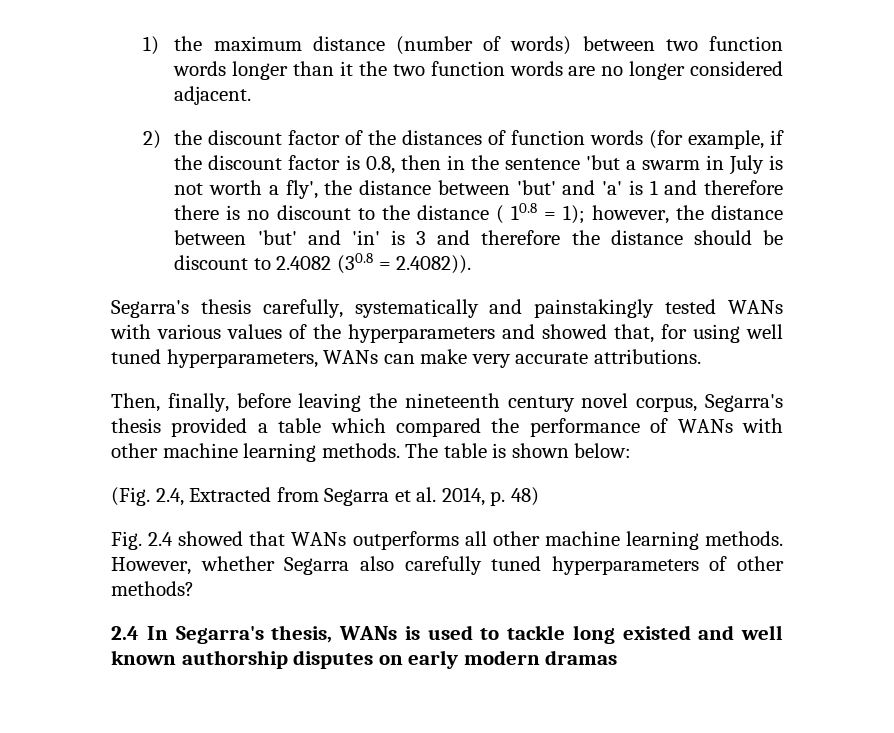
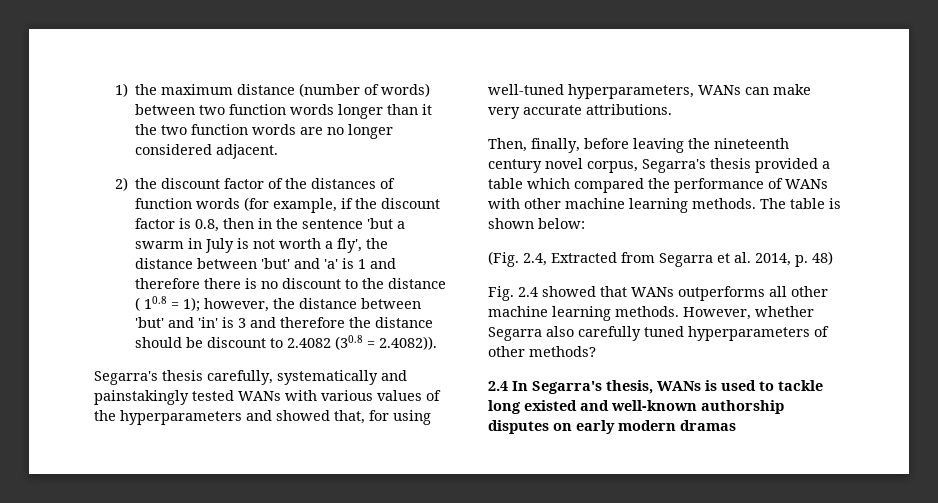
[746,324,783,339] [111,349,161,364] well tuned -> [488,84,564,95] well-tuned
[741,625,783,640] [111,650,176,665] well known -> [611,400,697,411] well-known

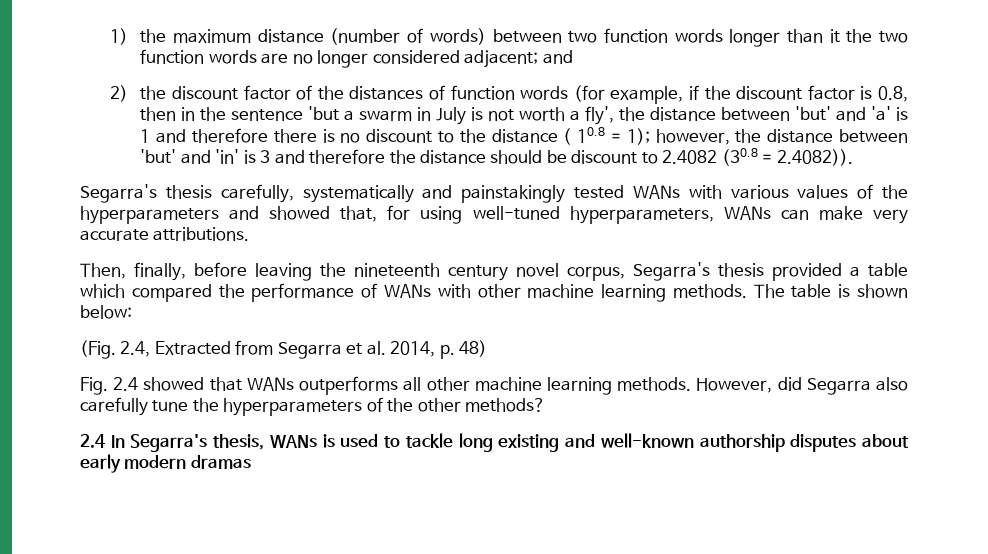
[216,144,279,159] adjacent. -> [464,50,573,68] adjacent; and
[755,306,814,317] whether -> [777,377,802,391] did
[644,326,684,337] tuned -> [152,398,219,412] tune the
(829, 331) none -> [387,398,414,412] the
[524,400,577,411] existed -> [498,434,560,452] existing
[553,423,572,431] on -> [862,434,909,448] about

